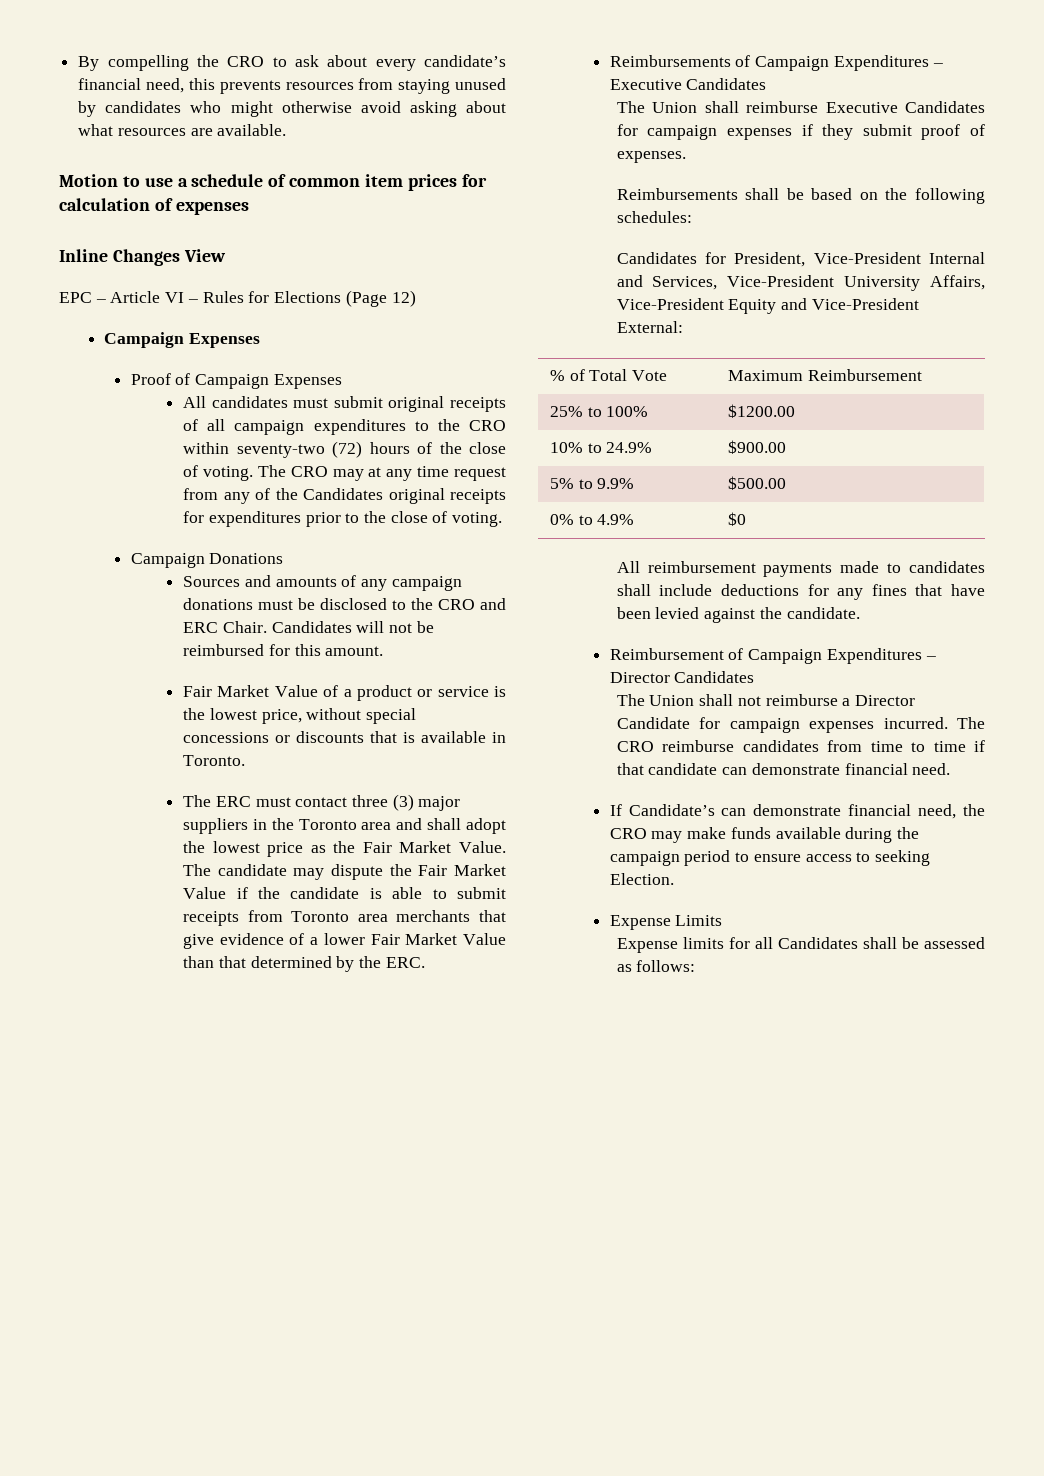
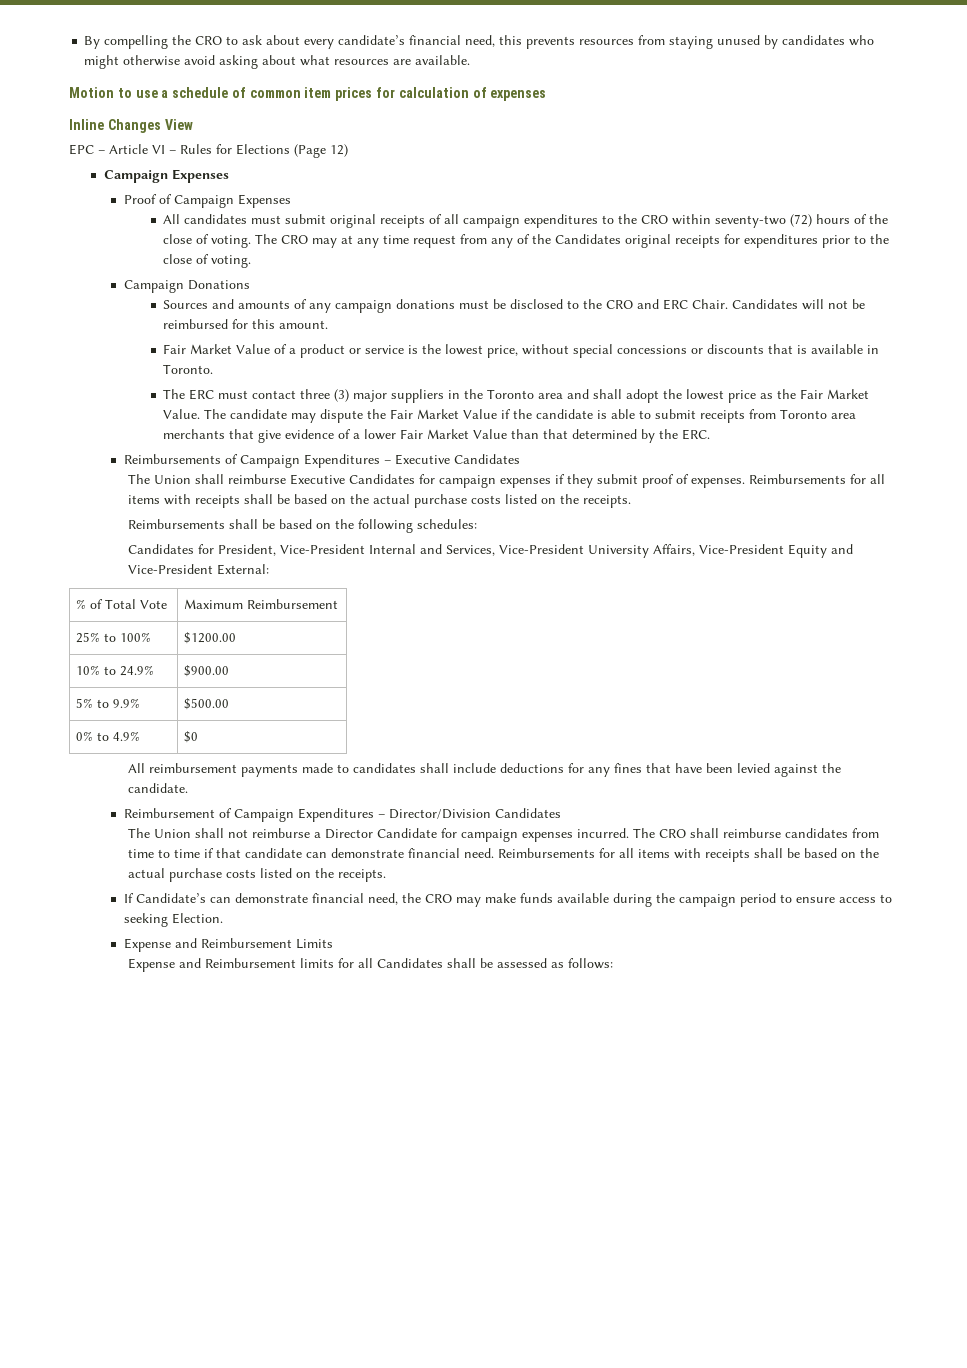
(686, 157) none -> [749,474,886,484] [128,494,632,508] Reimbursements for all items with receipts shall be based on the actual purchase costs listed on the receipts.
[609,672,670,683] Director -> [388,809,491,819] Director/Division
(654, 746) none -> [690,828,720,838] shall
(951, 769) none -> [498,848,880,862] [128,868,387,882] Reimbursements for all items with receipts shall be based on the actual purchase costs listed on the receipts.
(671, 922) none -> [174,938,292,948] and Reimbursement
(678, 945) none -> [179,958,297,968] and Reimbursement

